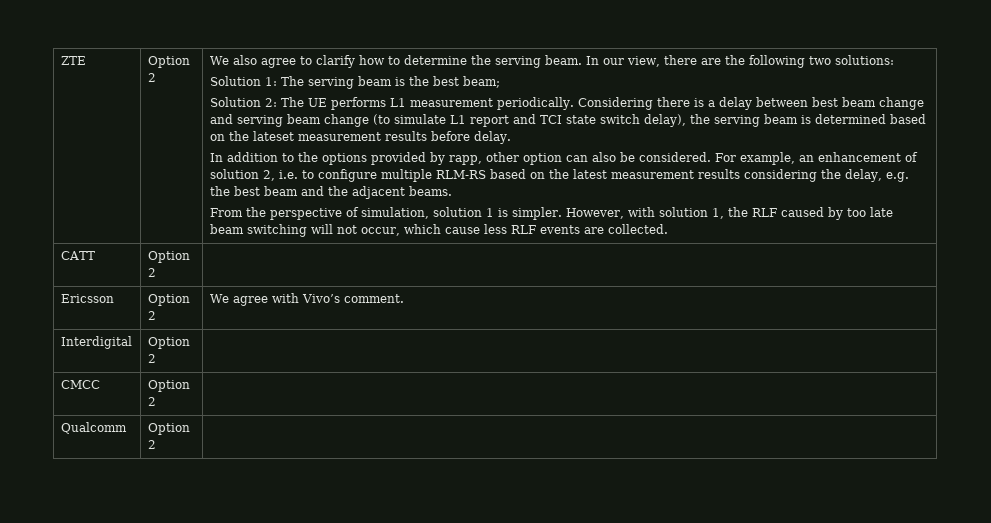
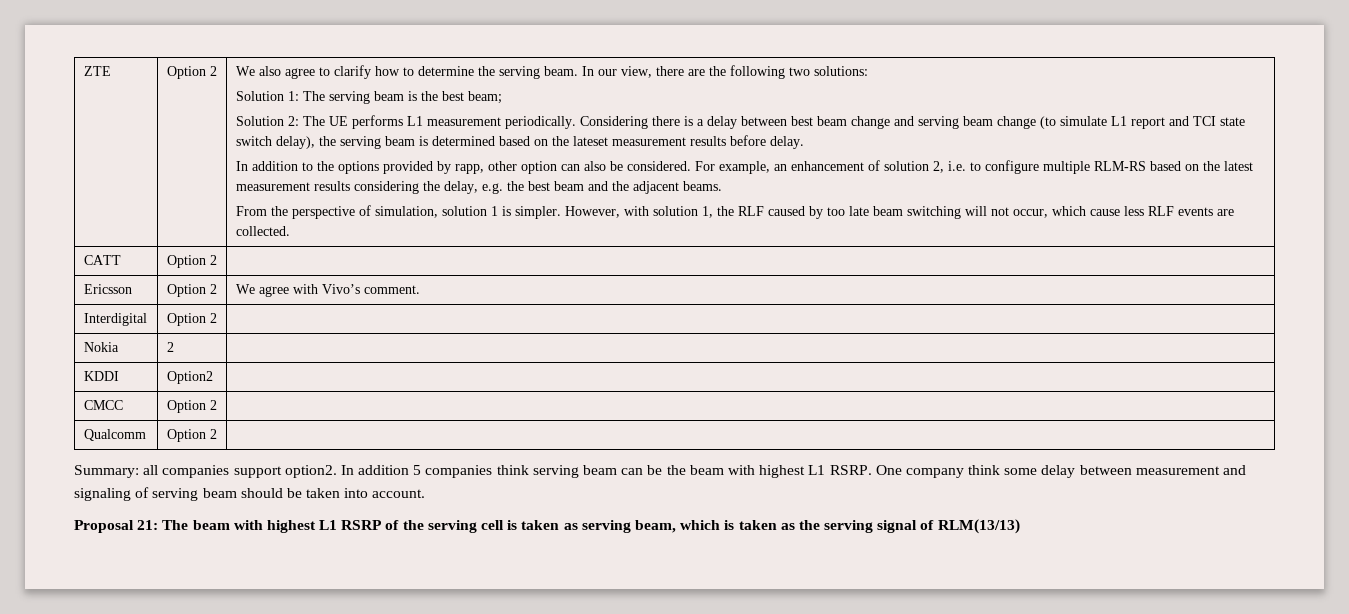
(156, 358) none -> [83,342,119,352] [166,342,174,352] [83,371,119,381] [166,371,213,384] // Nokia | 2 | // KDDI | Option2 |
(156, 444) none -> [74,465,1246,478] [74,487,426,501] [74,519,1020,534] // Summary: all companies support option2. In addition 5 companies think serving beam can be the beam with highest L1 RSRP. One company think some delay between measurement and signaling of serving beam should be taken into account. // Proposal 21: The beam with highest L1 RSRP of the serving cell is taken as serving beam, which is taken as the serving signal of RLM(13/13)

